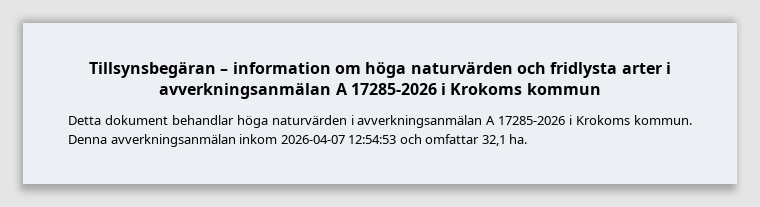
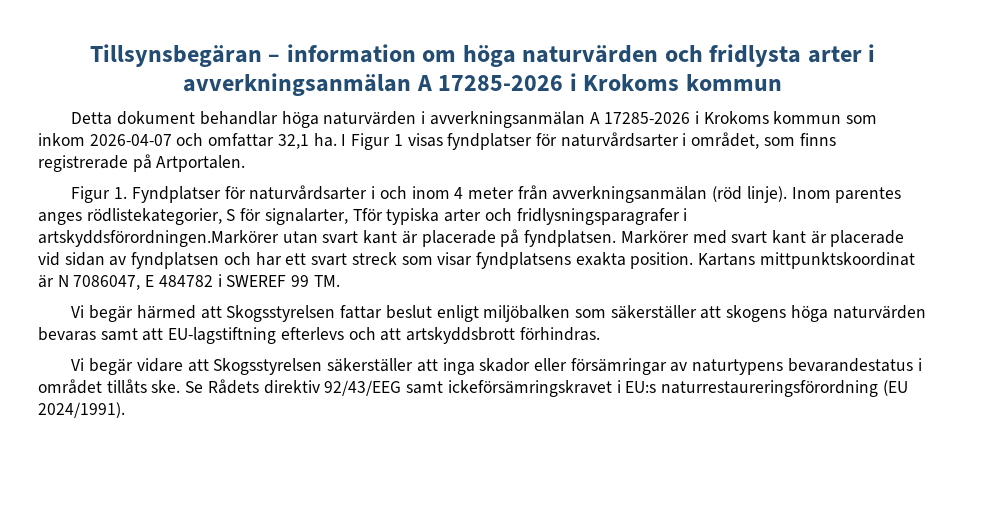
[634,115,693,125] [68,134,236,147] kommun. Denna avverkningsanmälan -> [773,111,878,124] kommun som
[348,135,397,144] 12:54:53 -> (172, 140) none
(528, 139) none -> [341,132,836,150] [38,154,246,172] [71,185,902,203] [38,208,688,225] [38,229,905,247] [38,252,915,269] [38,274,340,290] [71,305,926,322] [38,327,600,344] [71,358,922,375] [38,379,908,397] [38,402,125,418] I Figur 1 visas fyndplatser för naturvårdsarter i området, som finns registrerade på Artportalen. // Figur 1. Fyndplatser för naturvårdsarter i och inom 4 meter från avverkningsanmälan (röd linje). Inom parentes anges rödlistekategorier, S för signalarter, Tför typiska arter och fridlysningsparagrafer i artskyddsförordningen.Markörer utan svart kant är placerade på fyndplatsen. Markörer med svart kant är placerade vid sidan av fyndplatsen och har ett svart streck som visar fyndplatsens exakta position. Kartans mittpunktskoordinat är N 7086047, E 484782 i SWEREF 99 TM. // Vi begär härmed att Skogsstyrelsen fattar beslut enligt miljöbalken som säkerställer att skogens höga naturvärden bevaras samt att EU-lagstiftning efterlevs och att artskyddsbrott förhindras. // Vi begär vidare att Skogsstyrelsen säkerställer att inga skador eller försämringar av naturtypens bevarandestatus i området tillåts ske. Se Rådets direktiv 92/43/EEG samt ickeförsämringskravet i EU:s naturrestaureringsförordning (EU 2024/1991).

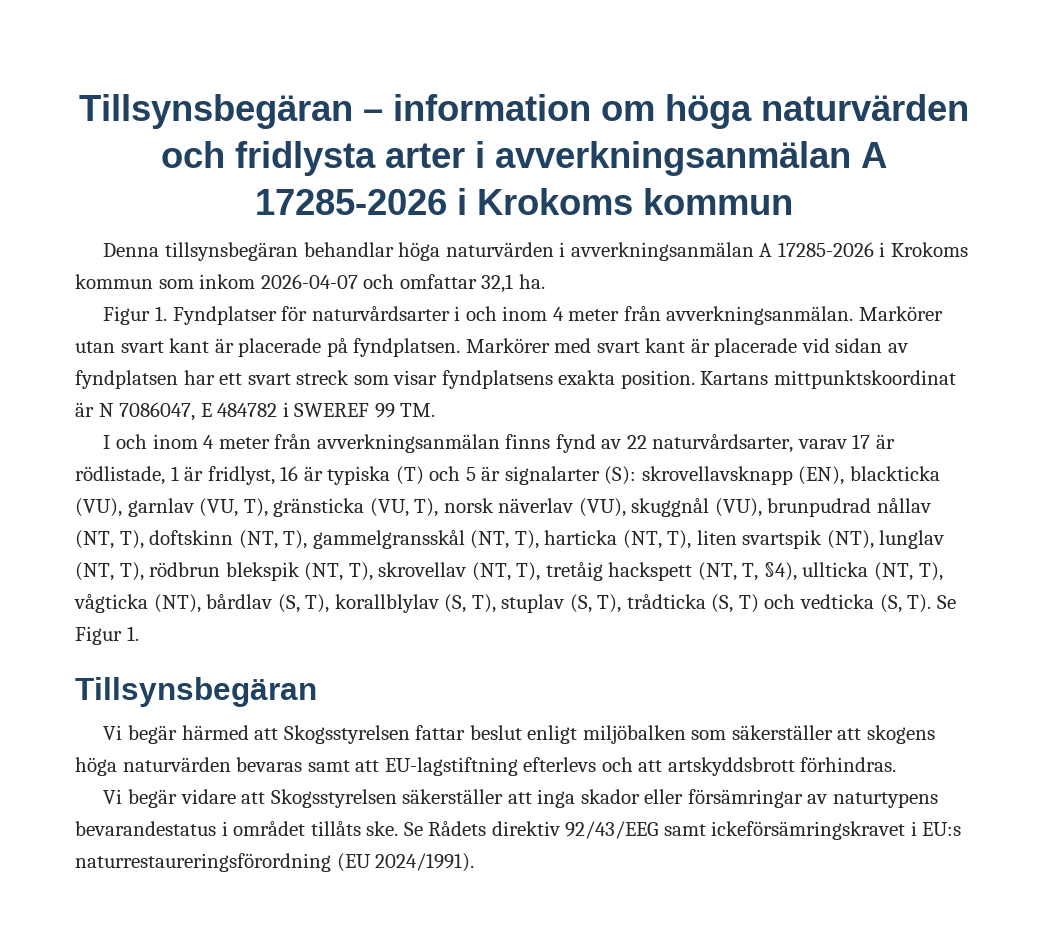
[71,111,196,125] Detta dokument -> [103,242,298,261] Denna tillsynsbegäran
[341,132,836,150] [38,154,246,172] I Figur 1 visas fyndplatser för naturvårdsarter i området, som finns registrerade på Artportalen. -> (545, 281) none
[552,186,902,203] [38,208,688,225] [38,230,279,247] avverkningsanmälan (röd linje). Inom parentes anges rödlistekategorier, S för signalarter, Tför typiska arter och fridlysningsparagrafer i artskyddsförordningen.Markörer -> [666,306,943,325] avverkningsanmälan. Markörer
[223,252,251,265] och -> (178, 379) none
(340, 281) none -> [103,434,895,453] [75,466,941,485] [75,498,931,517] [75,530,945,549] [75,562,943,581] [74,594,956,613] [75,626,139,645] [75,677,317,707] // I och inom 4 meter från avverkningsanmälan finns fynd av 22 naturvårdsarter, varav 17 är rödlistade, 1 är fridlyst, 16 är typiska (T) och 5 är signalarter (S): skrovellavsknapp (EN), blackticka (VU), garnlav (VU, T), gränsticka (VU, T), norsk näverlav (VU), skuggnål (VU), brunpudrad nållav (NT, T), doftskinn (NT, T), gammelgransskål (NT, T), harticka (NT, T), liten svartspik (NT), lunglav (NT, T), rödbrun blekspik (NT, T), skrovellav (NT, T), tretåig hackspett (NT, T, §4), ullticka (NT, T), vågticka (NT), bårdlav (S, T), korallblylav (S, T), stuplav (S, T), trådticka (S, T) och vedticka (S, T). Se Figur 1. // Tillsynsbegäran

